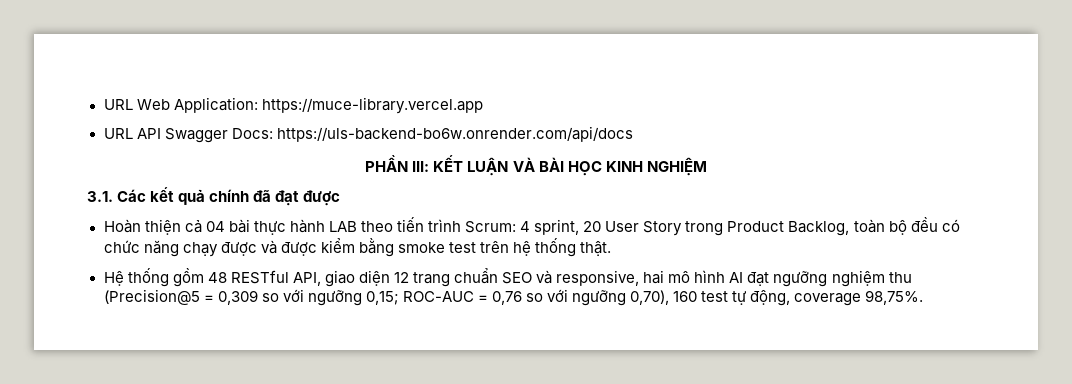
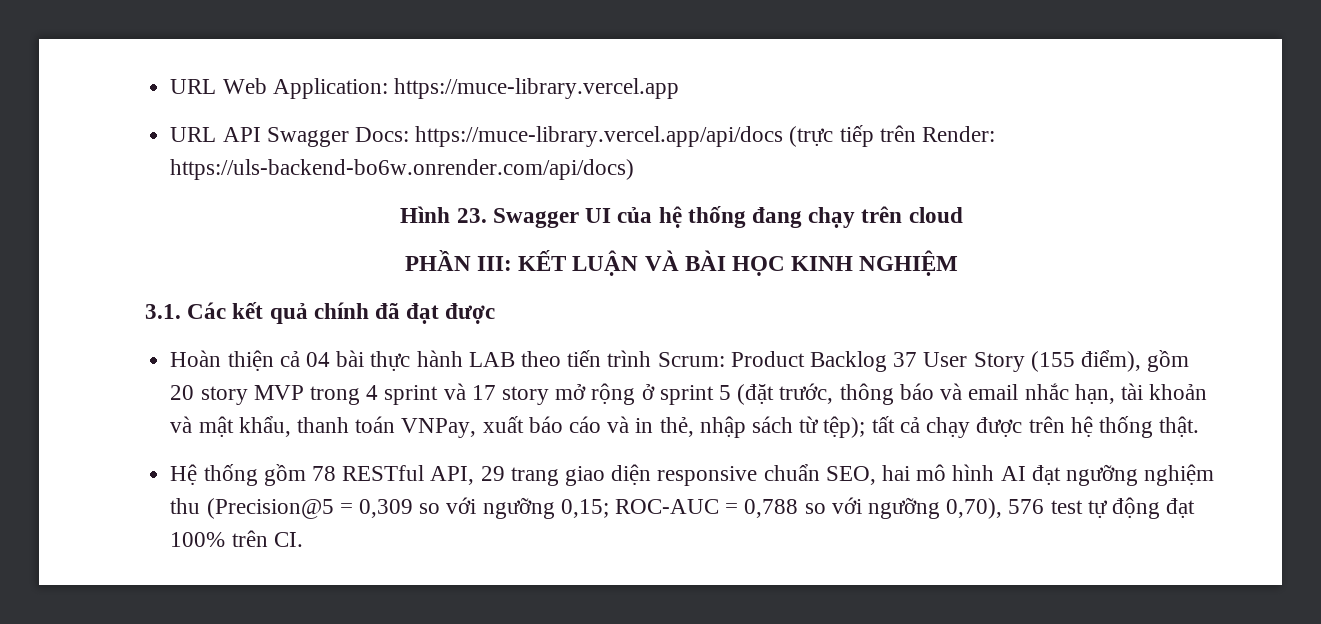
[276,126,633,142] https://uls-backend-bo6w.onrender.com/api/docs -> [415,125,995,147] [170,159,635,180] [400,206,963,228] https://muce-library.vercel.app/api/docs (trực tiếp trên Render: https://uls-backend-bo6w.onrender.com/api/docs) // Hình 23. Swagger UI của hệ thống đang chạy trên cloud
[520,217,960,236] [103,238,476,257] 4 sprint, 20 User Story trong Product Backlog, toàn bộ đều có chức năng chạy được và được kiểm bằng smoke test -> [730,350,1190,372] [170,383,1208,405] [170,416,1023,438] Product Backlog 37 User Story (155 điểm), gồm 20 story MVP trong 4 sprint và 17 story mở rộng ở sprint 5 (đặt trước, thông báo và email nhắc hạn, tài khoản và mật khẩu, thanh toán VNPay, xuất báo cáo và in thẻ, nhập sách từ tệp); tất cả chạy được
[207,272,227,283] 48 -> [311,466,336,481] 78
[324,268,640,287] giao diện 12 trang chuẩn SEO và responsive, -> [480,464,876,486] 29 trang giao diện responsive chuẩn SEO,
[491,291,522,305] 0,76 -> [744,499,799,518] 0,788
[673,291,698,302] 160 -> [1008,499,1045,514] 576
[750,289,924,306] động, coverage 98,75%. -> [1112,497,1196,519] [170,530,303,547] động đạt 100% trên CI.

